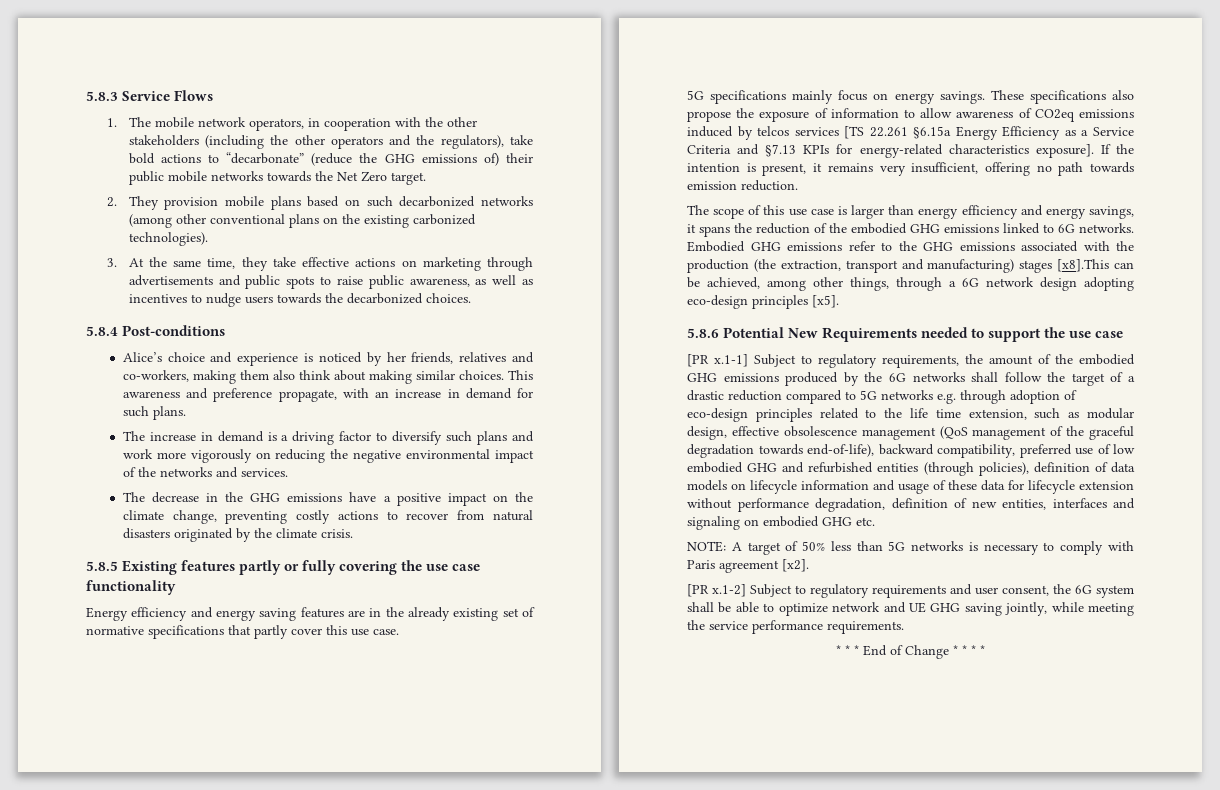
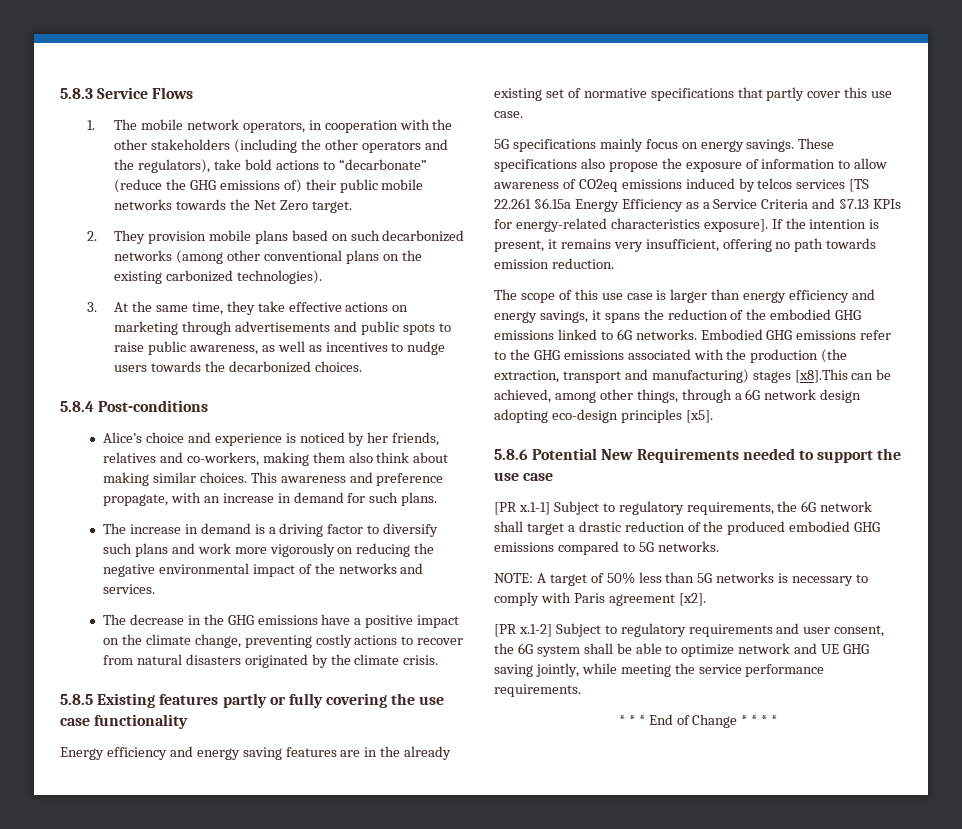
[989,354,1135,365] [687,372,1135,386] [687,390,1077,404] [687,408,1134,422] [687,426,1134,440] [687,444,1135,458] [687,462,1135,476] [687,480,1134,494] [687,498,1135,512] [687,516,875,530] amount of the embodied GHG emissions produced by the 6G networks shall follow the target of a drastic reduction compared to 5G networks e.g. through adoption of eco-design principles related to the life time extension, such as modular design, effective obsolescence management (QoS management of the graceful degradation towards end-of-life), backward compatibility, preferred use of low embodied GHG and refurbished entities (through policies), definition of data models on lifecycle information and usage of these data for lifecycle extension without performance degradation, definition of new entities, interfaces and signaling on embodied GHG etc. -> [801,501,873,512] [494,521,881,535] [494,541,719,555] 6G network shall target a drastic reduction of the produced embodied GHG emissions compared to 5G networks.

